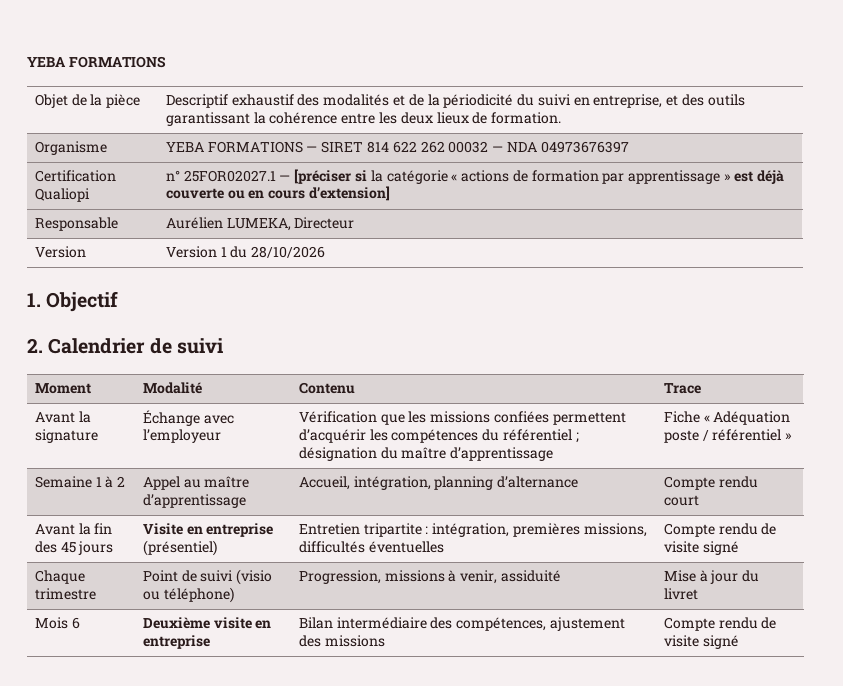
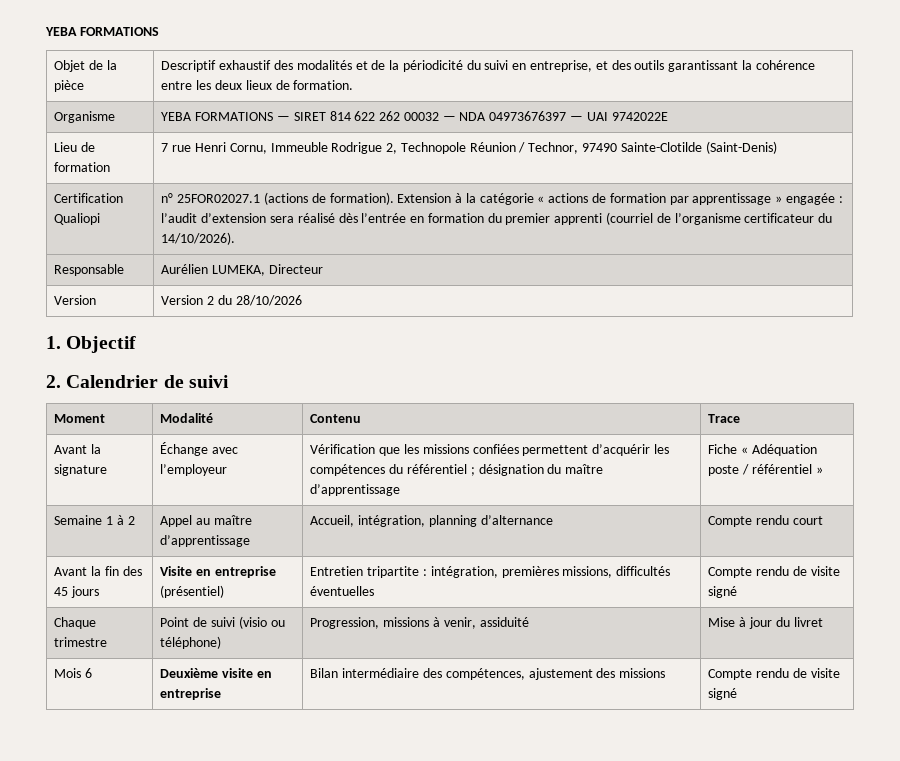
(629, 147) none -> [570,112,668,121] [54,142,96,152] [54,162,111,172] [161,141,777,154] — UAI 9742022E // Lieu de formation | 7 rue Henri Cornu, Immeuble Rodrigue 2, Technopole Réunion / Technor, 97490 Sainte-Clotilde (Saint-Denis)
[279,169,368,184] — [préciser si -> [264,192,463,205] (actions de formation). Extension à
[733,170,784,184] [165,186,391,201] est déjà couverte ou en cours d’extension] -> [785,193,843,205] [161,212,833,225] [161,232,236,245] engagée : l’audit d’extension sera réalisé dès l’entrée en formation du premier apprenti (courriel de l’organisme certificateur du 14/10/2026).
[220,247,227,257] 1 -> [207,296,215,305] 2

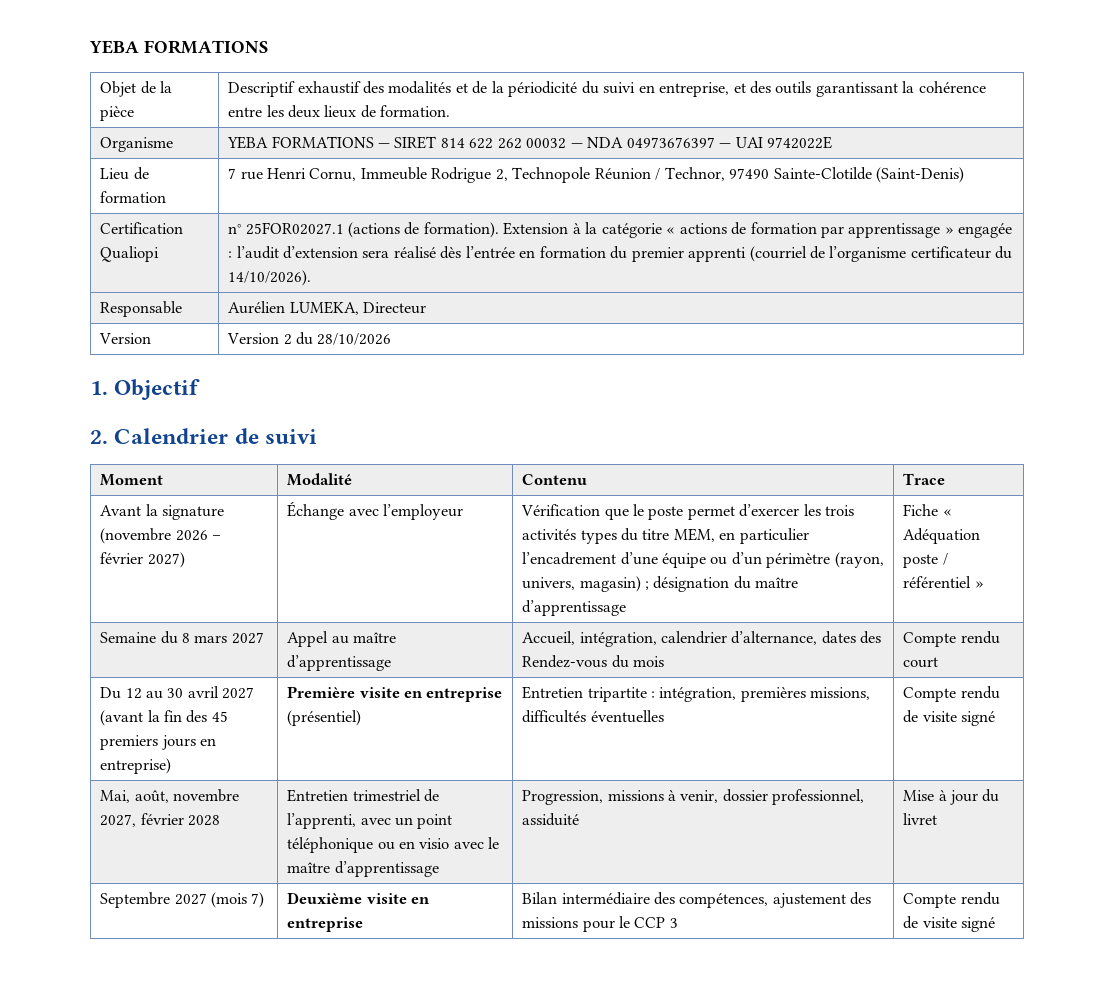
(108, 470) none -> [100,528,222,544] [100,552,185,568] (novembre 2026 – février 2027)
[404,444,669,456] [310,464,468,476] les missions confiées permettent d’acquérir les compétences du référentiel -> [633,504,855,520] [522,528,809,544] [522,552,884,568] [522,576,641,592] le poste permet d’exercer les trois activités types du titre MEM, en particulier l’encadrement d’une équipe ou d’un périmètre (rayon, univers, magasin)
[106,515,135,525] 1 à 2 -> [160,631,264,644] du 8 mars 2027
[429,515,553,527] [708,515,824,527] [54,567,88,576] planning d’alternance | Compte rendu court // Avant -> [661,631,882,645] [522,655,665,668] [903,631,1000,647] [903,657,939,668] [100,686,255,699] [100,710,144,726] calendrier d’alternance, dates des Rendez-vous du mois | Compte rendu court // Du 12 au 30 avril 2027 (avant
(69, 591) none -> [100,735,159,750] premiers
[160,566,193,576] | Visite -> [200,738,217,746] [100,758,172,774] [287,686,400,698] en entreprise) | Première visite
[54,617,97,629] [54,637,108,647] [160,616,285,629] [160,636,222,649] Chaque trimestre | Point de suivi (visio ou téléphone) -> [100,789,240,803] [100,813,221,827] [287,789,440,802] [287,813,453,829] [287,837,500,853] [287,861,439,877] Mai, août, novembre 2027, février 2028 | Entretien trimestriel de l’apprenti, avec un point téléphonique ou en visio avec le maître d’apprentissage
(476, 623) none -> [722,789,865,805] dossier professionnel,
[54,668,93,678] Mois 6 -> [100,892,265,908] Septembre 2027 (mois 7)
(666, 673) none -> [582,916,678,932] pour le CCP 3

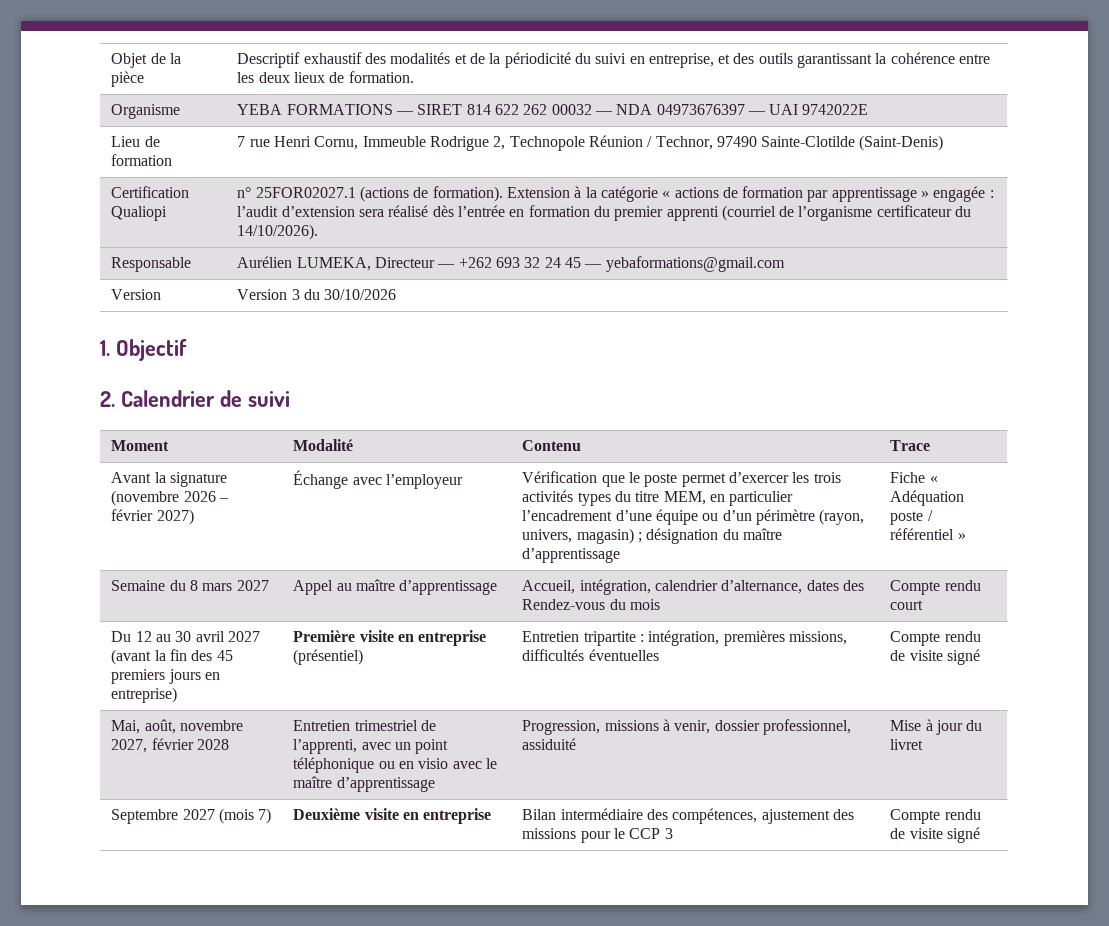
[89,40,268,54] YEBA FORMATIONS // -> (111, 60) none
(427, 308) none -> [437,256,785,272] — +262 693 32 24 45 — yebaformations@gmail.com
[283,332,392,345] 2 du 28/10/2026 -> [291,289,397,300] 3 du 30/10/2026

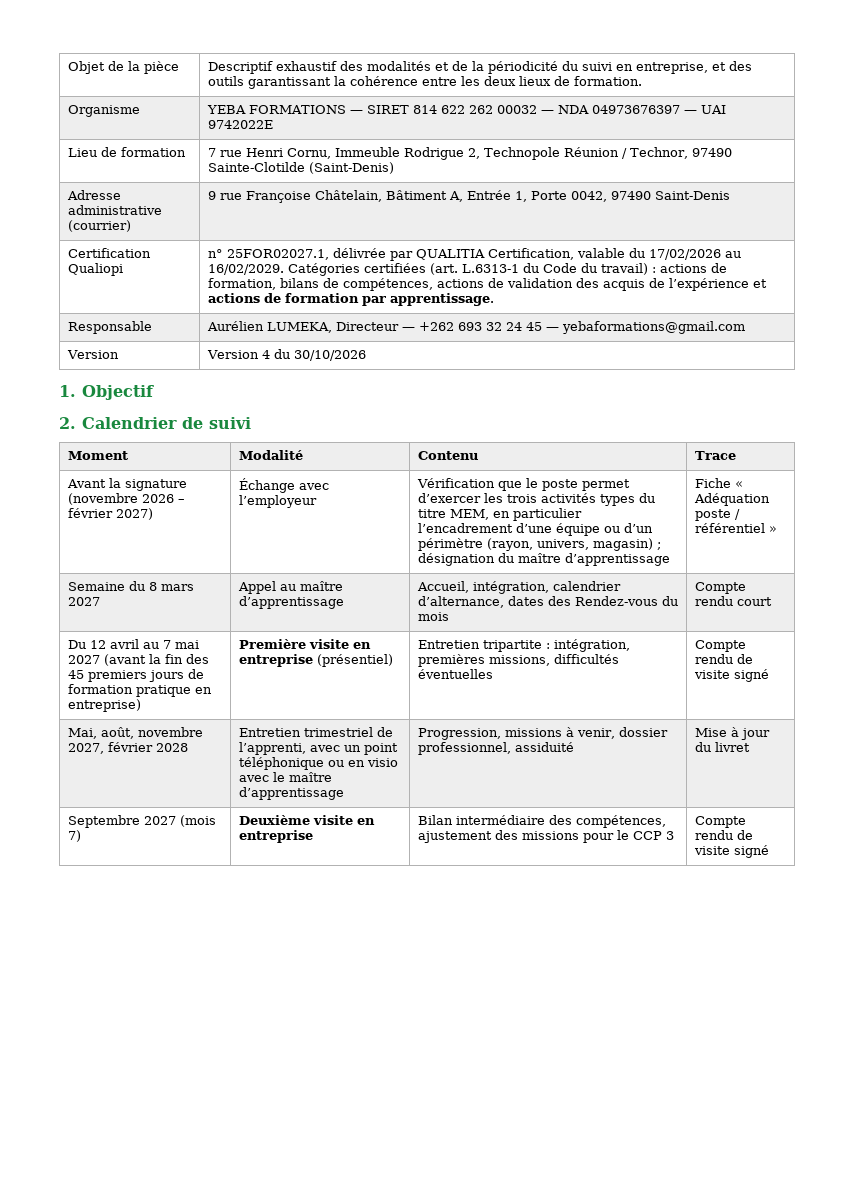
[111,186,190,198] [111,206,168,221] [237,186,994,202] [237,205,972,221] [237,224,319,240] Certification Qualiopi | n° 25FOR02027.1 (actions de formation). Extension à la catégorie « actions de formation par apprentissage » engagée : l’audit d’extension sera réalisé dès l’entrée en formation du premier apprenti (courriel de l’organisme certificateur du 14/10/2026). -> [66,190,121,200] [67,205,162,215] [67,220,131,232] [207,190,730,203] [67,248,151,258] [67,263,123,276] [207,248,741,261] [207,263,727,276] [207,278,767,291] [207,293,494,306] Adresse administrative (courrier) | 9 rue Françoise Châtelain, Bâtiment A, Entrée 1, Porte 0042, 97490 Saint-Denis // Certification Qualiopi | n° 25FOR02027.1, délivrée par QUALITIA Certification, valable du 17/02/2026 au 16/02/2029. Catégories certifiées (art. L.6313-1 du Code du travail) : actions de formation, bilans de compétences, actions de validation des acquis de l’expérience et actions de formation par apprentissage.
[291,289,300,300] 3 -> [261,350,270,359] 4
[155,631,225,642] au 30 avril -> [109,639,199,649] avril au 7 mai
(201, 676) none -> [187,669,204,679] [67,684,191,697] de formation pratique

